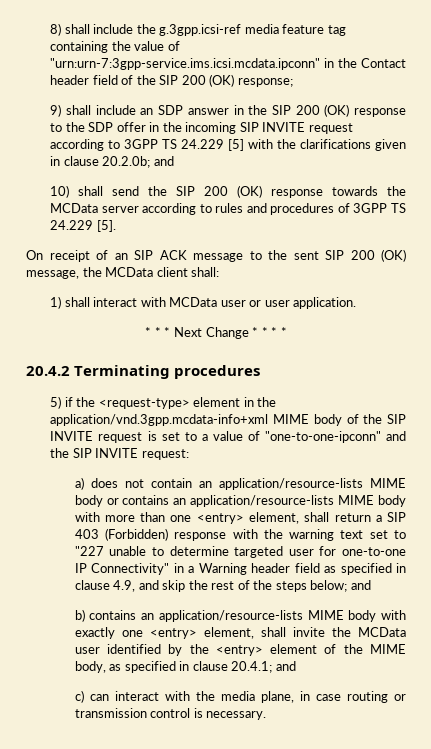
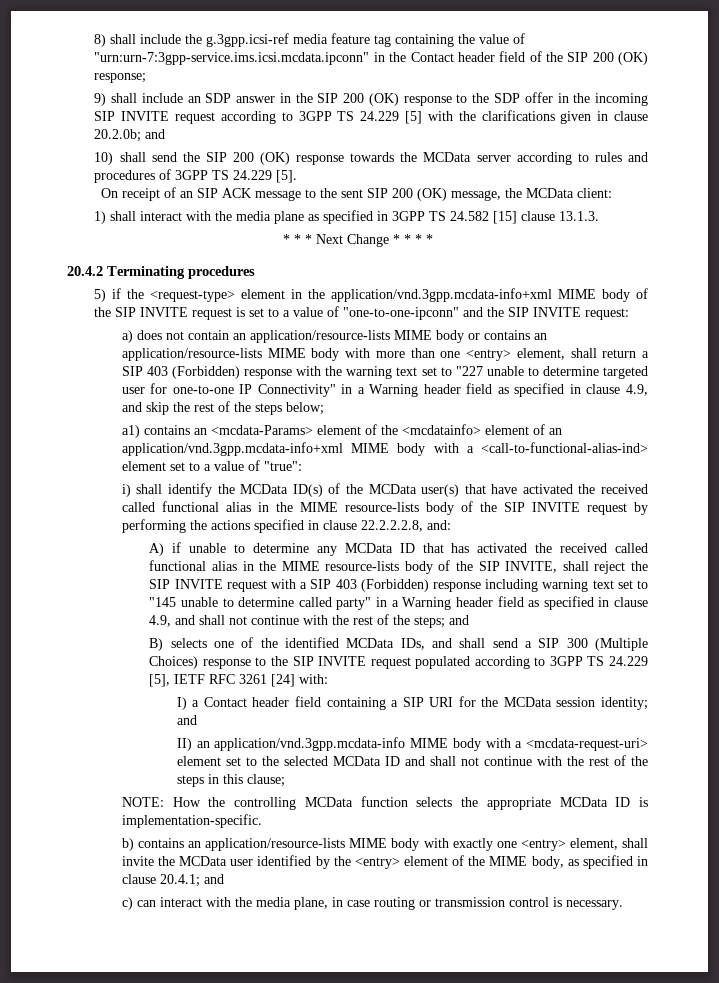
[156,267,220,277] client shall: -> [577,188,613,198] client:
[169,297,357,309] MCData user or user application. -> [215,210,600,224] the media plane as specified in 3GPP TS 24.582 [15] clause 13.1.3.
[350,580,371,590] and -> [121,424,562,438] [121,442,648,456] [121,460,302,471] [121,483,648,497] [121,501,648,515] [121,519,451,533] [149,542,648,556] [149,560,648,574] [149,579,648,592] [149,596,648,610] [149,614,470,628] [149,637,648,651] [149,656,648,669] [149,674,329,687] [176,696,648,710] [176,715,197,725] [176,737,648,751] [176,755,648,766] [176,774,285,787] [121,796,648,810] [121,814,262,828] // a1) contains an <mcdata-Params> element of the <mcdatainfo> element of an application/vnd.3gpp.mcdata-info+xml MIME body with a <call-to-functional-alias-ind> element set to a value of "true": // i) shall identify the MCData ID(s) of the MCData user(s) that have activated the received called functional alias in the MIME resource-lists body of the SIP INVITE request by performing the actions specified in clause 22.2.2.2.8, and: // A) if unable to determine any MCData ID that has activated the received called functional alias in the MIME resource-lists body of the SIP INVITE, shall reject the SIP INVITE request with a SIP 403 (Forbidden) response including warning text set to "145 unable to determine called party" in a Warning header field as specified in clause 4.9, and shall not continue with the rest of the steps; and // B) selects one of the identified MCData IDs, and shall send a SIP 300 (Multiple Choices) response to the SIP INVITE request populated according to 3GPP TS 24.229 [5], IETF RFC 3261 [24] with: // I) a Contact header field containing a SIP URI for the MCData session identity; and // II) an application/vnd.3gpp.mcdata-info MIME body with a <mcdata-request-uri> element set to the selected MCData ID and shall not continue with the rest of the steps in this clause; // NOTE: How the controlling MCData function selects the appropriate MCData ID is implementation-specific.

